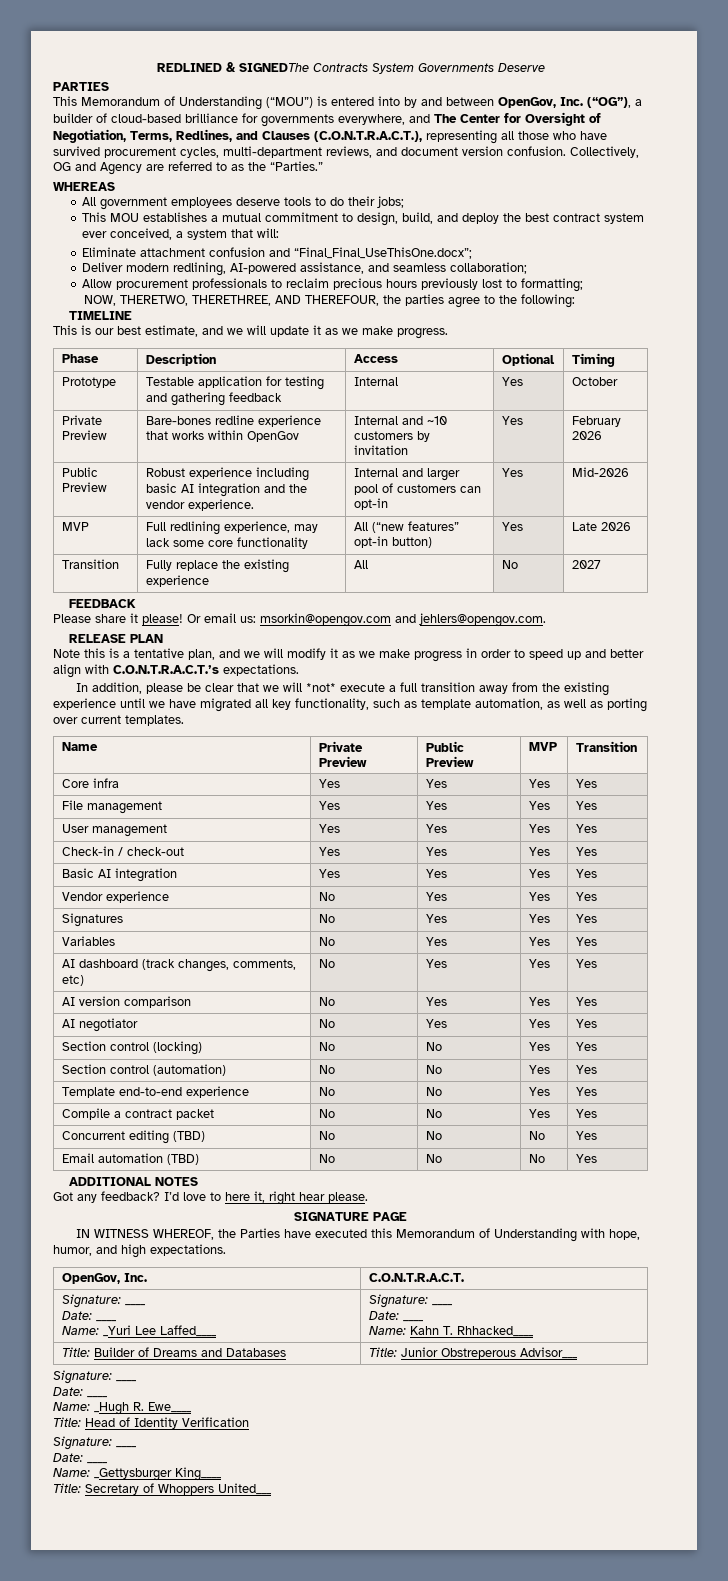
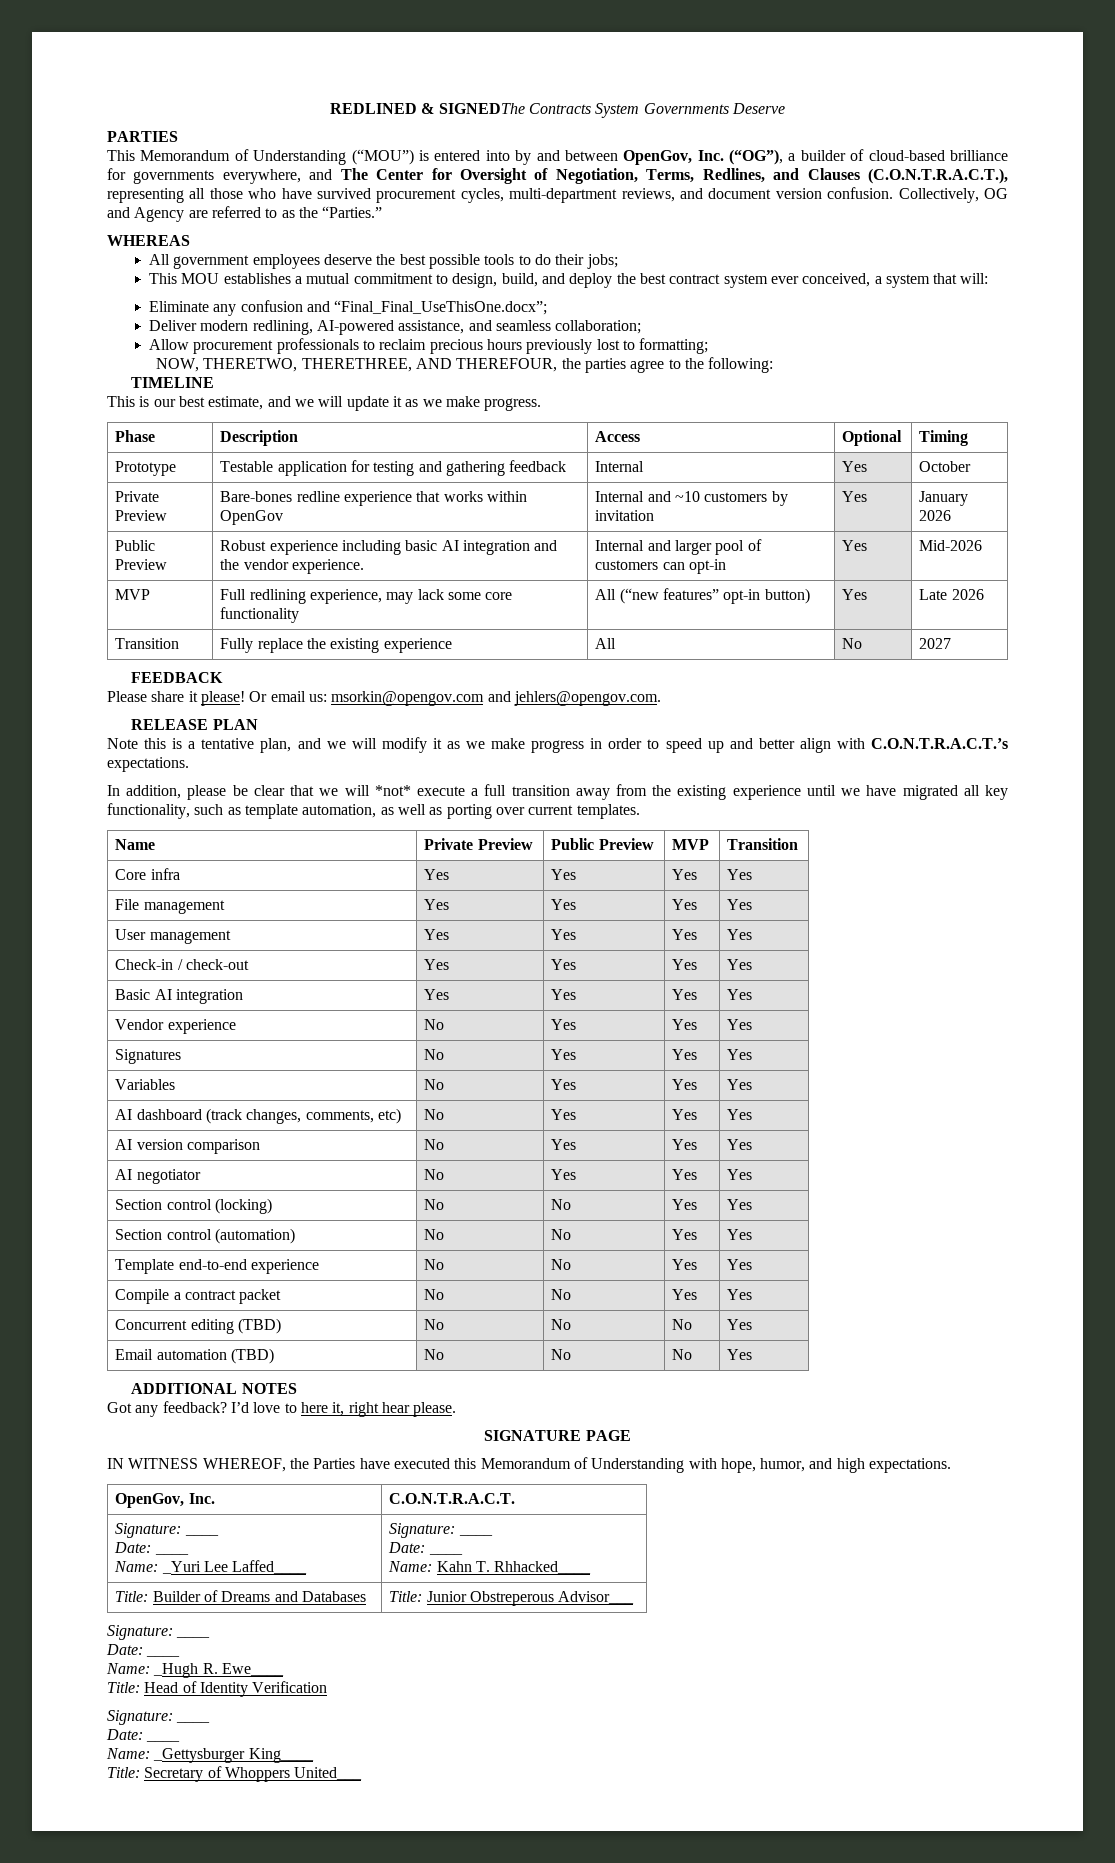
(281, 201) none -> [376,254,480,269] the best possible
[140,248,206,257] attachment -> [213,304,237,316] any
[571,416,621,427] February -> [919,491,969,506] January

